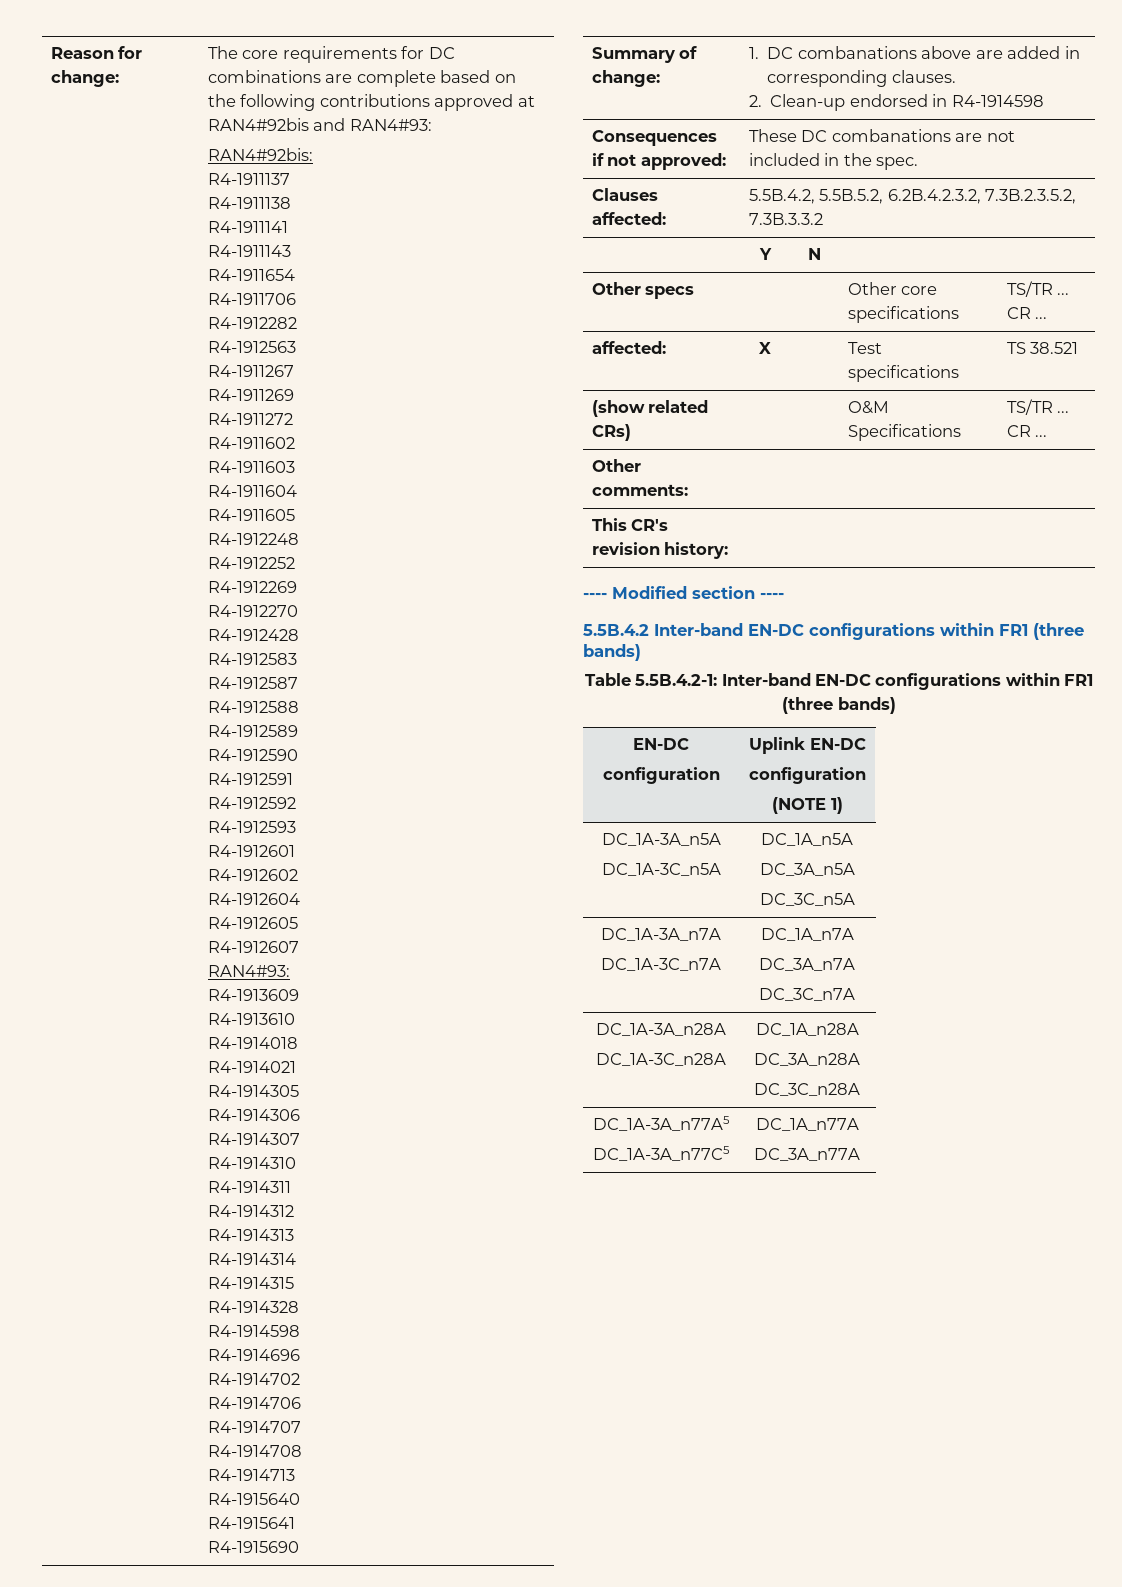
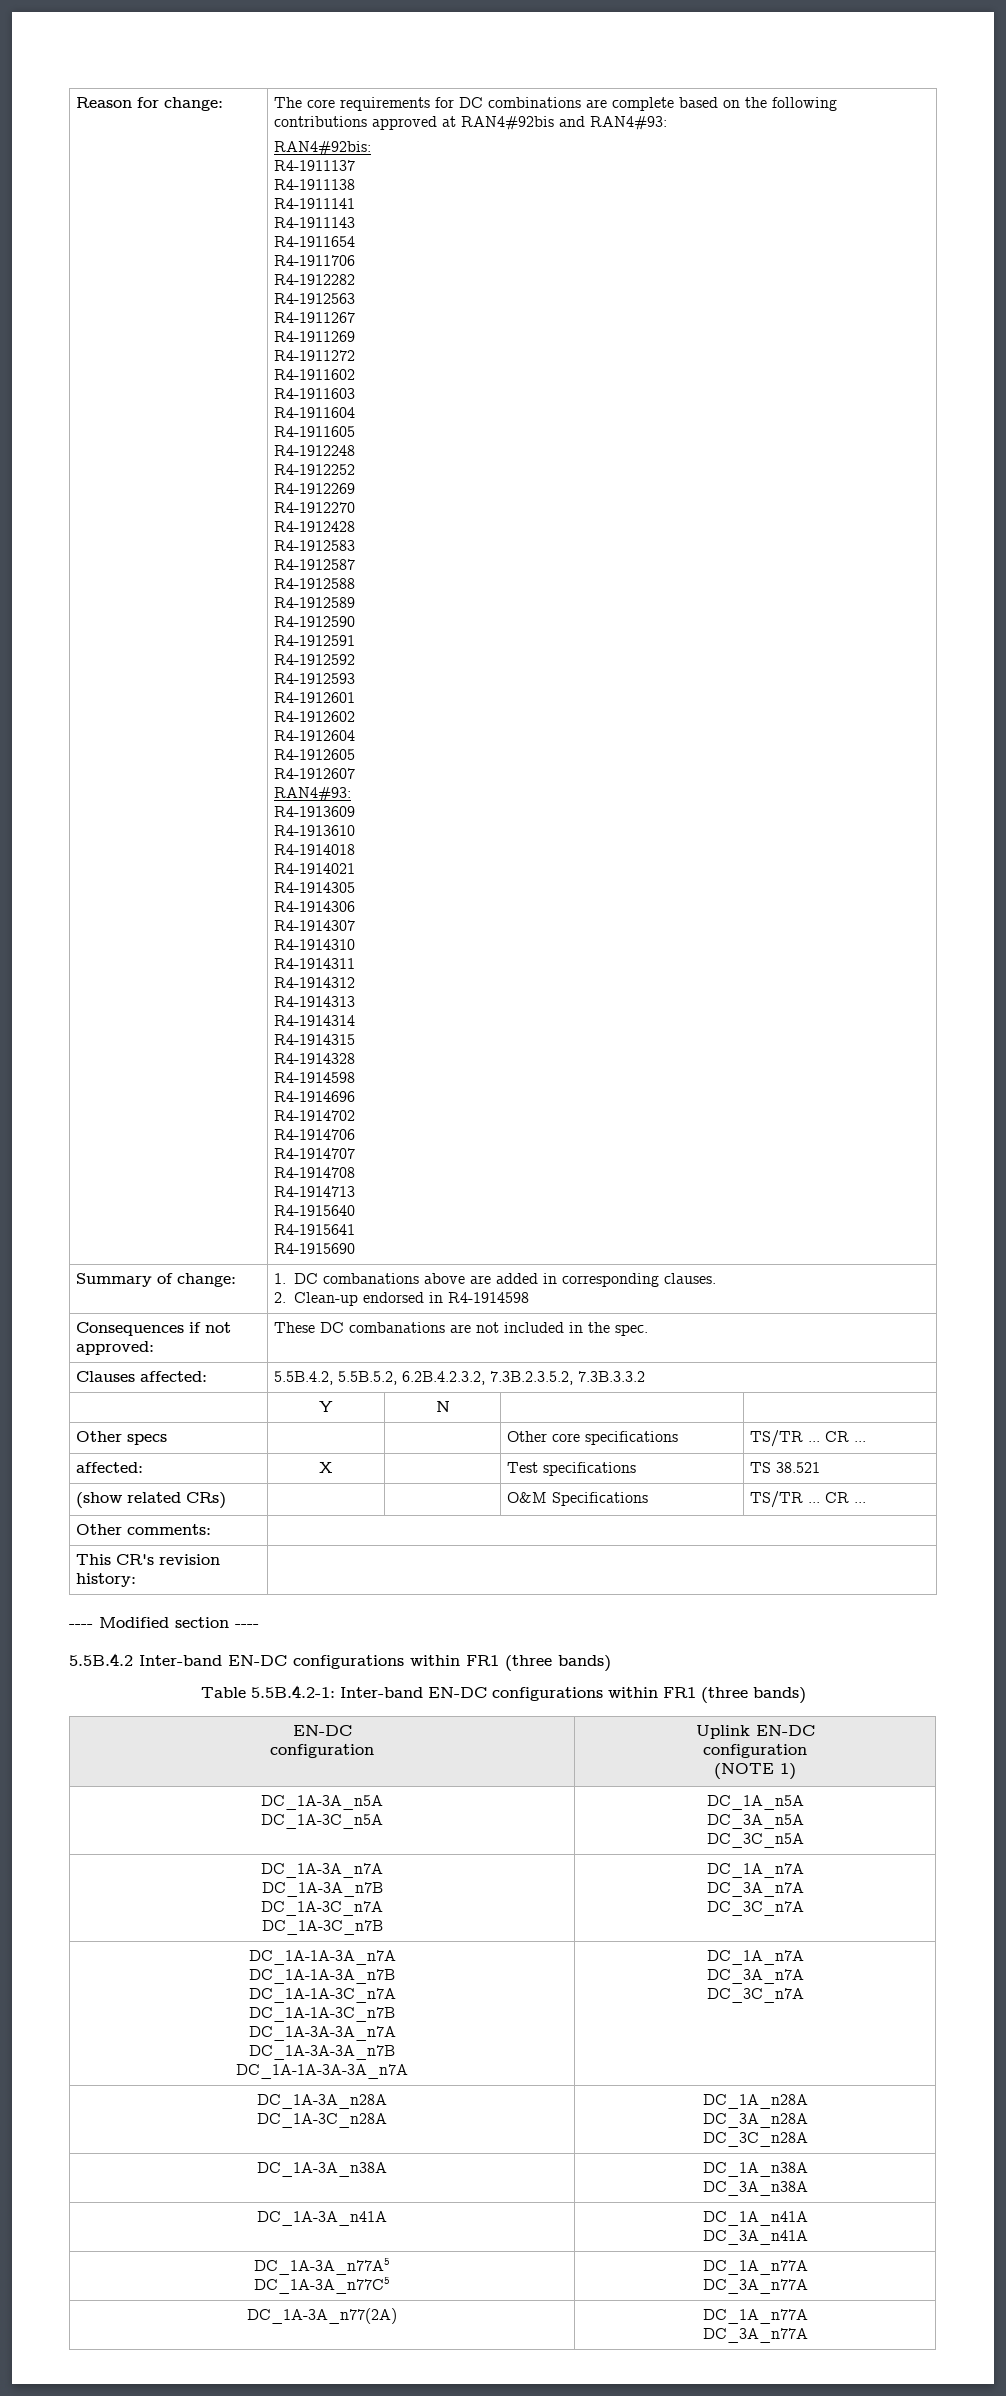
(721, 934) none -> [261,1882,383,1897] // DC_1A-3A_n7B
(721, 964) none -> [261,1920,383,1935] [706,1863,804,1878] [706,1882,804,1897] [706,1901,804,1916] [248,1950,396,1965] [249,1969,395,1984] [248,1988,396,2003] [249,2007,395,2022] [248,2026,396,2041] [249,2045,395,2060] [236,2064,408,2079] // DC_1A-3C_n7B | DC_1A_n7A // DC_3A_n7A // DC_3C_n7A // DC_1A-1A-3A_n7A // DC_1A-1A-3A_n7B // DC_1A-1A-3C_n7A // DC_1A-1A-3C_n7B // DC_1A-3A-3A_n7A // DC_1A-3A-3A_n7B // DC_1A-1A-3A-3A_n7A
(860, 1089) none -> [257,2162,387,2177] [702,2162,808,2177] [702,2181,808,2196] [257,2211,387,2226] [702,2211,808,2226] [702,2230,808,2245] // DC_1A-3A_n38A | DC_1A_n38A // DC_3A_n38A // DC_1A-3A_n41A | DC_1A_n41A // DC_3A_n41A
(860, 1154) none -> [247,2308,397,2324] [702,2309,808,2324] [702,2328,808,2343] // DC_1A-3A_n77(2A) | DC_1A_n77A // DC_3A_n77A

